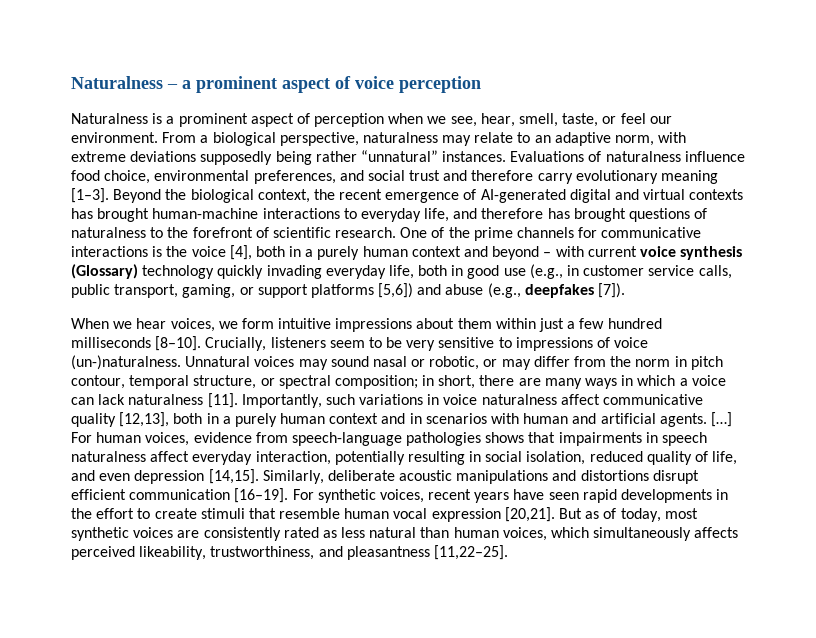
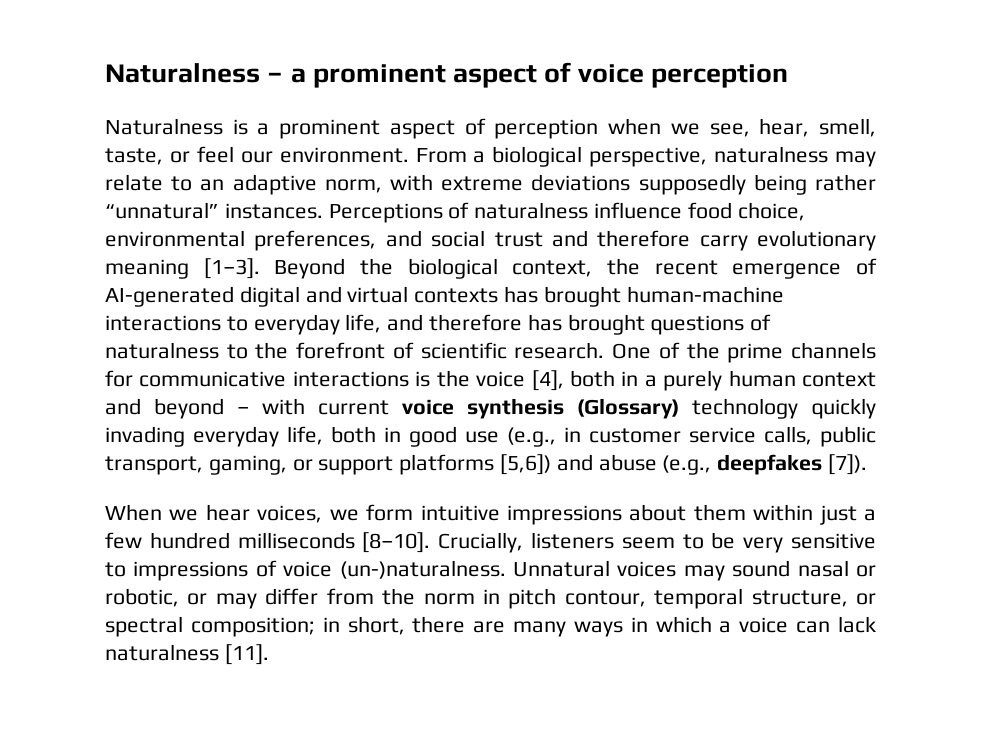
[510,151,585,162] Evaluations -> [328,203,443,223] Perceptions
[241,394,704,408] [71,412,732,427] [71,432,708,446] [71,451,738,465] [71,469,699,484] [71,488,729,503] [71,507,698,522] [71,527,739,541] [71,545,508,560] Importantly, such variations in voice naturalness affect communicative quality [12,13], both in a purely human context and in scenarios with human and artificial agents. […] For human voices, evidence from speech-language pathologies shows that impairments in speech naturalness affect everyday interaction, potentially resulting in social isolation, reduced quality of life, and even depression [14,15]. Similarly, deliberate acoustic manipulations and distortions disrupt efficient communication [16–19]. For synthetic voices, recent years have seen rapid developments in the effort to create stimuli that resemble human vocal expression [20,21]. But as of today, most synthetic voices are consistently rated as less natural than human voices, which simultaneously affects perceived likeability, trustworthiness, and pleasantness [11,22–25]. -> (269, 654) none

